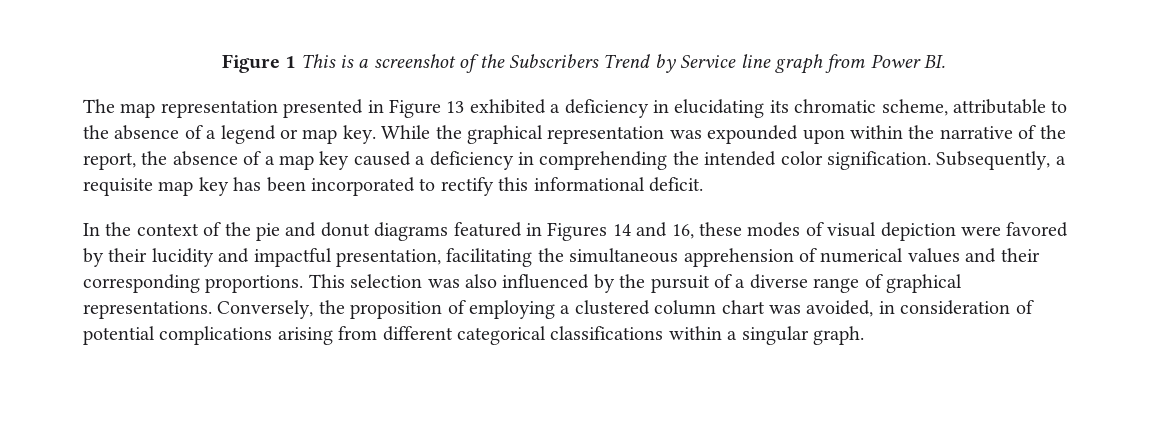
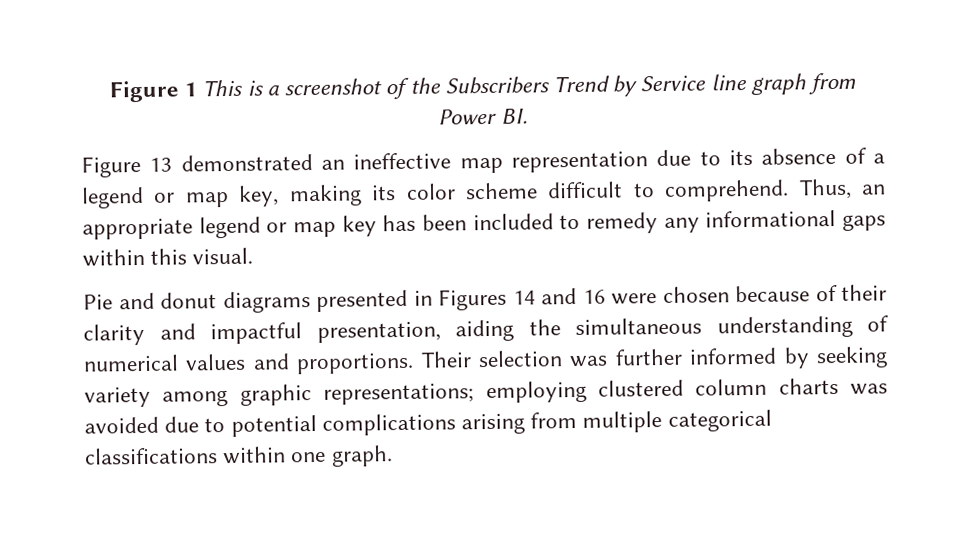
[83,99,1068,118] [83,125,109,139] The map representation presented in Figure 13 exhibited a deficiency in elucidating its chromatic scheme, attributable to the -> [81,149,754,178] Figure 13 demonstrated an ineffective map representation due to its
[342,125,1066,144] [83,151,1066,170] [83,177,703,196] [83,222,280,241] key. While the graphical representation was expounded upon within the narrative of the report, the absence of a map key caused a deficiency in comprehending the intended color signification. Subsequently, a requisite map key has been incorporated to rectify this informational deficit. // In the context of the pie -> [238,178,886,207] [82,209,886,240] [82,247,254,267] [83,294,113,310] key, making its color scheme difficult to comprehend. Thus, an appropriate legend or map key has been included to remedy any informational gaps within this visual. // Pie
[453,222,522,237] featured -> [316,289,408,312] presented
[671,222,1069,241] [83,248,214,267] 16, these modes of visual depiction were favored by their lucidity -> [582,284,887,305] [83,323,145,346] 16 were chosen because of their clarity
[446,248,533,267] facilitating -> [455,319,514,342] aiding
[683,248,794,267] apprehension -> [716,315,853,339] understanding
[1000,248,1040,262] [83,274,962,293] [83,300,1034,319] their corresponding proportions. This selection was also influenced by the pursuit of a diverse range of graphical representations. Conversely, the proposition of employing a clustered column chart was avoided, in consideration of -> [296,346,888,375] [84,377,888,408] [84,416,226,434] proportions. Their selection was further informed by seeking variety among graphic representations; employing clustered column charts was avoided due to
[382,326,453,341] different -> [582,410,663,433] multiple
[727,326,809,345] a singular -> [291,451,327,463] one

